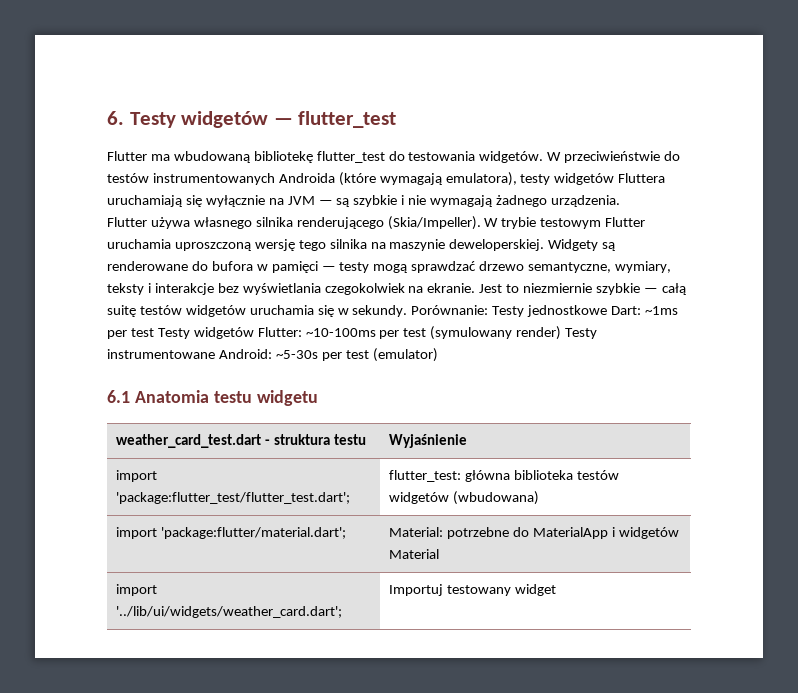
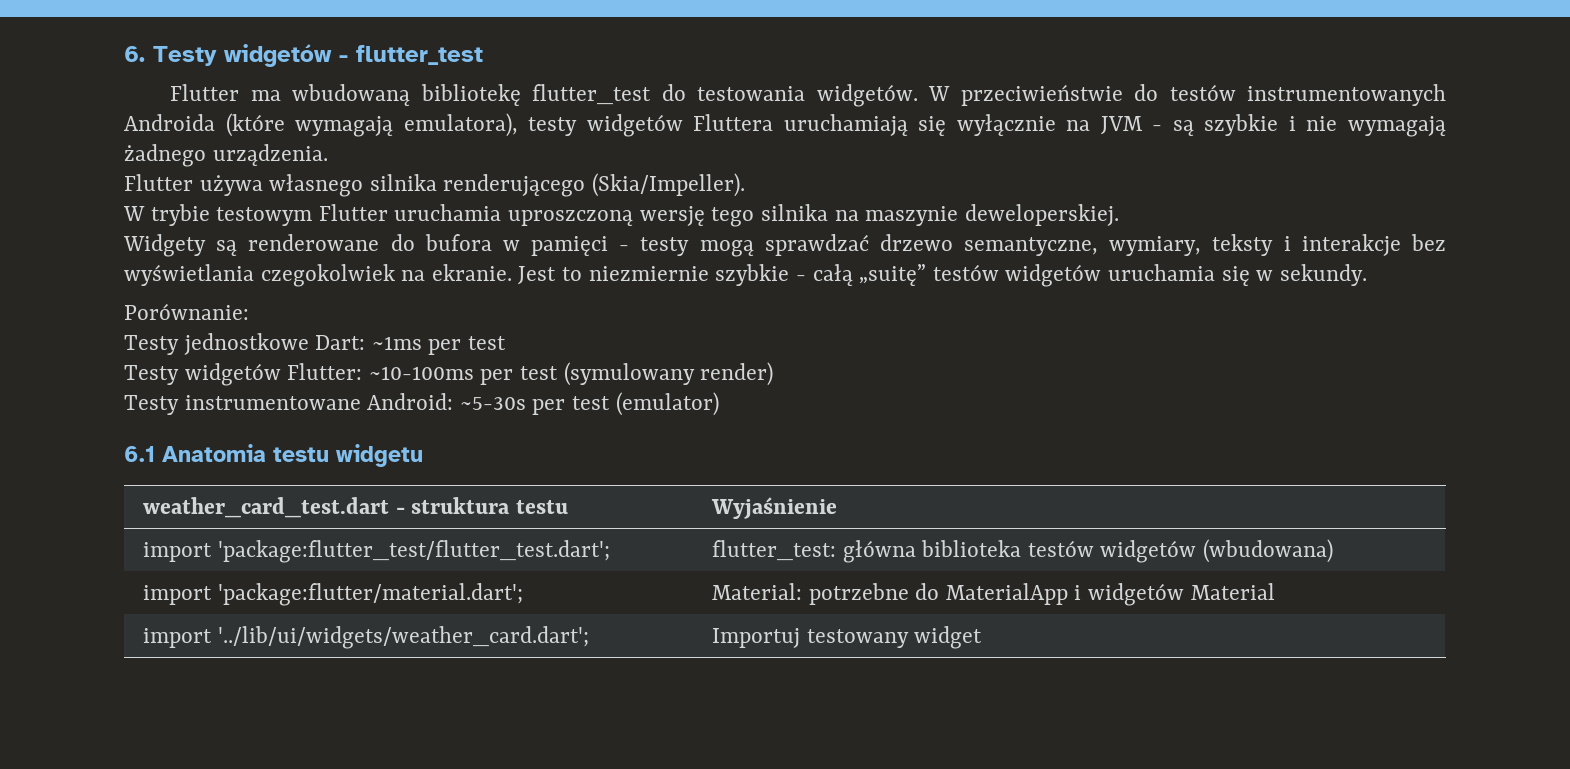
[273,118,293,125] — -> [339,55,348,62] -
[318,200,333,205] — -> [1152,125,1163,131] -
(481, 223) none -> (746, 185) //
(545, 245) none -> (1119, 215) //
[321,266,336,271] — -> [619,245,630,251] -
[643,283,687,295] [107,305,136,317] — całą suitę -> [795,264,927,286] - całą „suitę”
(408, 311) none -> (1367, 275) //
(489, 310) none -> (249, 311) //
(154, 332) none -> (507, 343) //
(562, 333) none -> (774, 374) //

